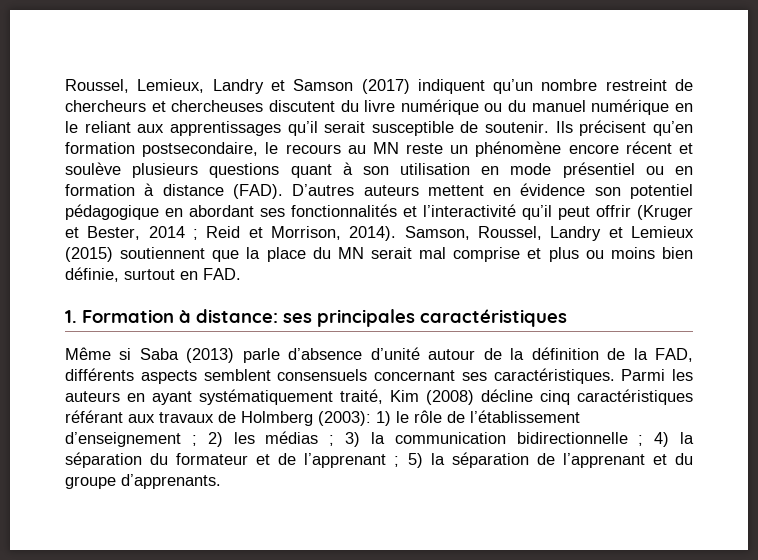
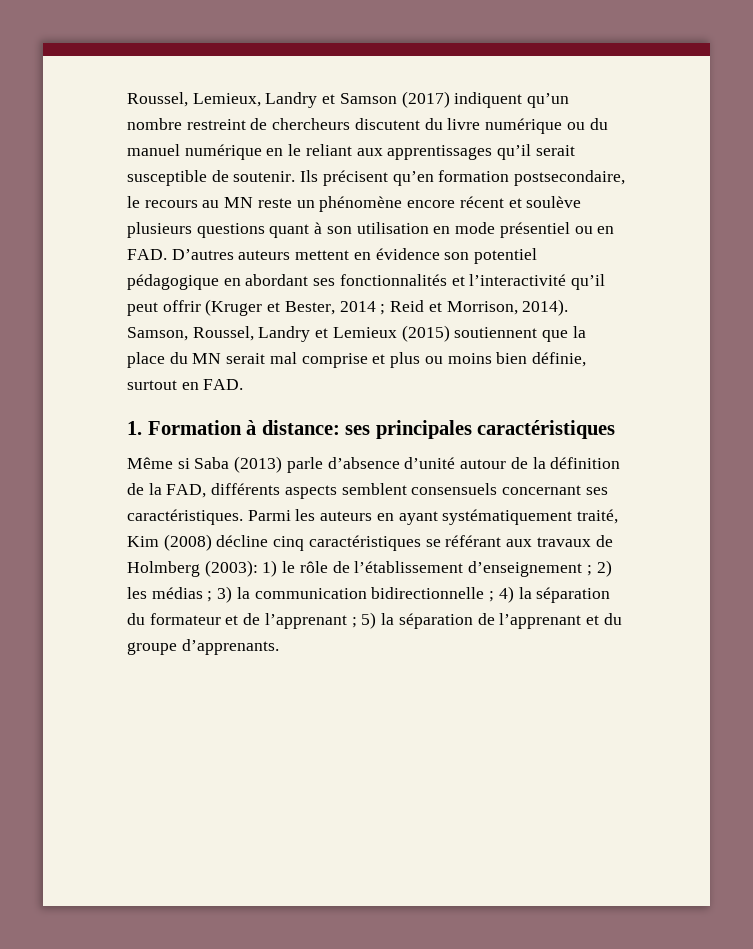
[151,100,264,112] et chercheuses -> (351, 124) none
[65,183,283,199] formation à distance (FAD). -> [127,249,167,260] FAD.
(693, 397) none -> [425,539,441,547] se

